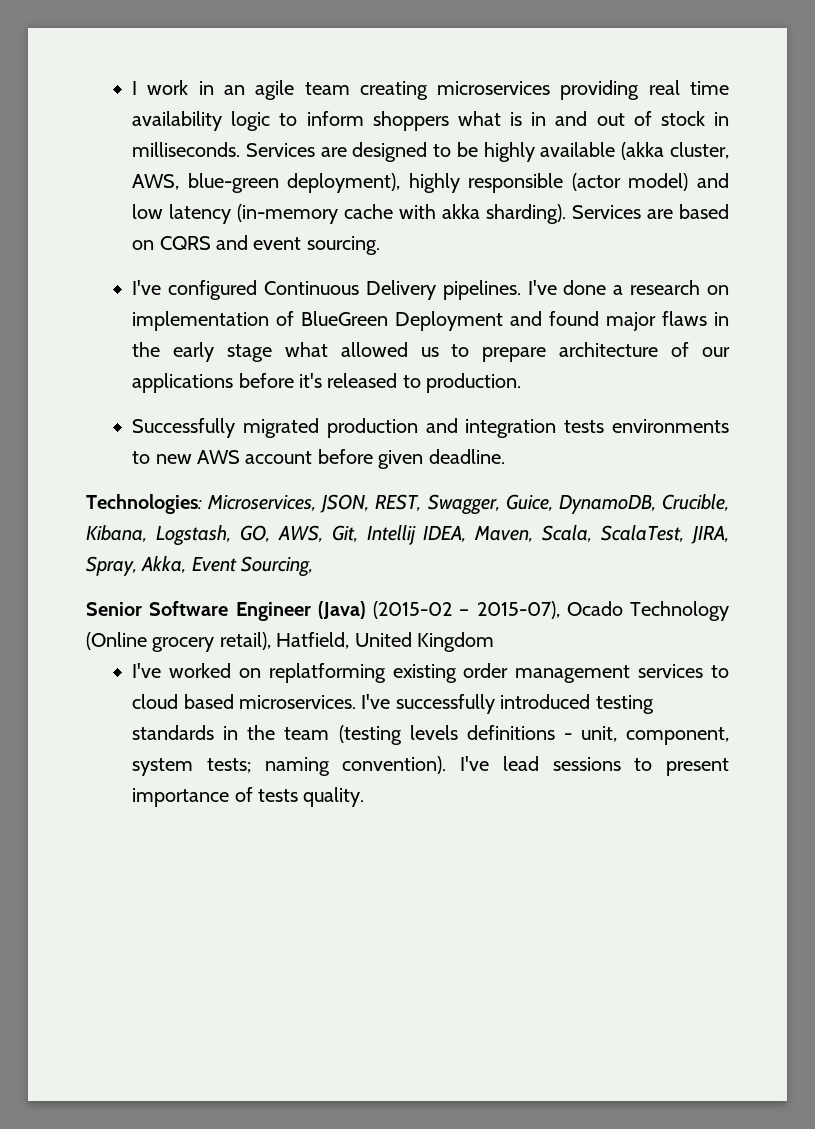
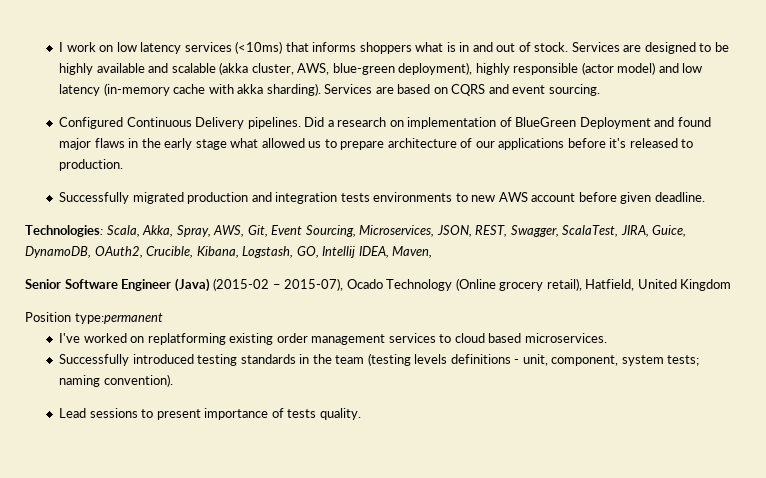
[198,80,729,100] [132,111,364,131] in an agile team creating microservices providing real time availability logic to inform -> [99,41,357,54] on low latency services (<10ms) that informs
[660,111,729,126] [132,142,241,157] stock in milliseconds. -> [534,42,569,52] stock.
(616, 149) none -> [148,63,216,73] and scalable
[132,280,258,300] I've configured -> [59,117,124,129] Configured
[527,280,607,295] I've done -> [304,117,325,127] Did
(202, 504) none -> [106,225,356,237] Scala, Akka, Spray, AWS, Git, Event Sourcing,
(500, 504) none -> [562,225,649,237] ScalaTest, JIRA,
(656, 504) none -> [94,246,143,258] OAuth2,
[277,525,358,543] AWS, Git, -> (319, 252) none
[542,525,729,544] [86,556,314,577] Scala, ScalaTest, JIRA, Spray, Akka, Event Sourcing, -> (433, 252) none
(494, 642) none -> [25,312,163,324] // Position type:permanent
[361,694,495,714] I've successfully -> [59,354,130,366] // Successfully
[460,756,539,771] I've lead -> [59,408,87,418] // Lead

